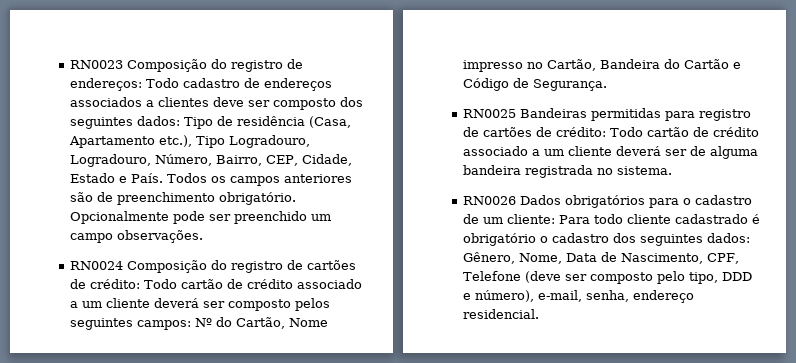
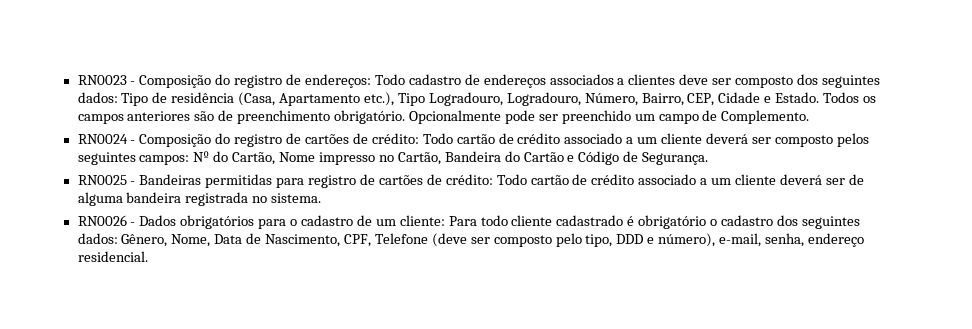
(124, 64) none -> [130,81,136,85] -
[302,154,353,166] [70,173,164,183] Cidade, Estado e País. -> [718,92,820,103] Cidade e Estado.
[117,230,204,243] observações. -> [702,110,810,124] de Complemento.
(124, 265) none -> [130,140,136,144] -
(517, 113) none -> [130,181,136,185] -
(517, 200) none -> [130,222,136,226] -

